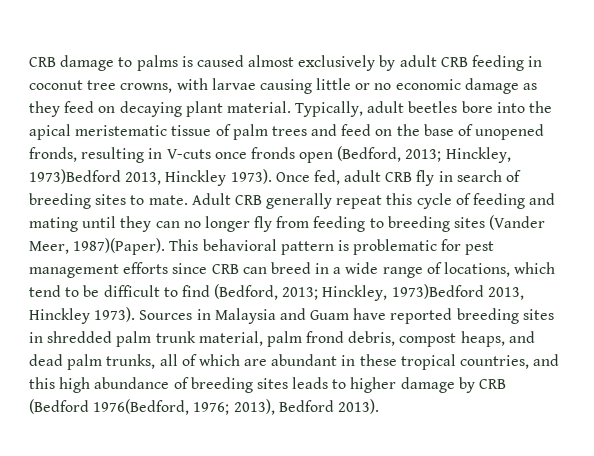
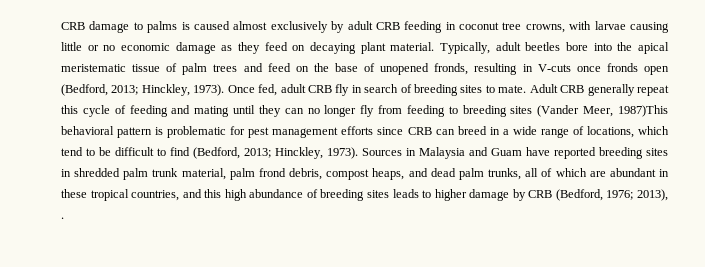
[29,169,227,186] 1973)Bedford 2013, Hinckley -> (190, 90) none
[73,238,199,255] 1987)(Paper). This -> [618,105,669,117] 1987)This
[391,284,524,300] [29,308,90,324] 1973)Bedford 2013, Hinckley -> (323, 153) none
[29,399,379,415] (Bedford 1976(Bedford, 1976; 2013), Bedford 2013). -> [555,189,668,201] [61,217,64,219] (Bedford, 1976; 2013), .

